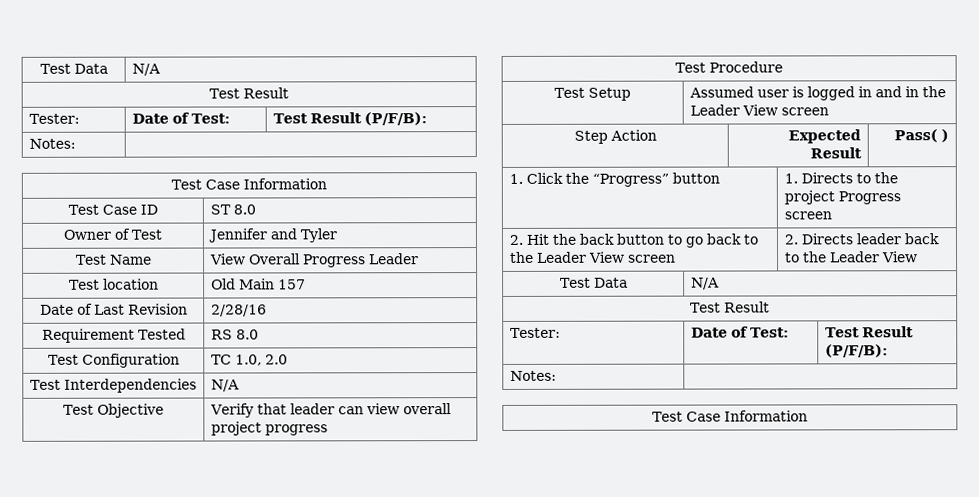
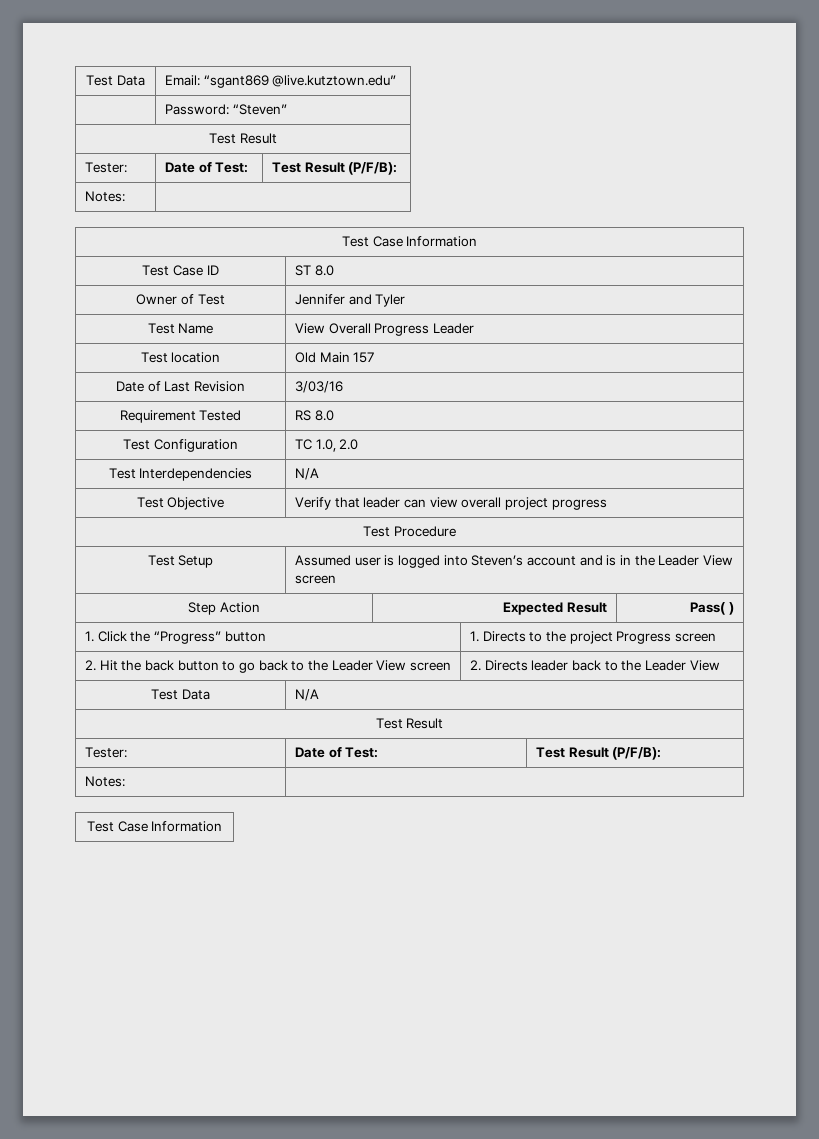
[39,63,108,74] [131,63,161,76] Test Data | N/A -> [86,75,145,86] [165,75,397,88] [165,104,287,115] Test Data | Email: “sgant869 @live.kutztown.edu” // | Password: “Steven”
[210,304,267,317] 2/28/16 -> [295,381,344,393] 3/03/16
[857,86,902,98] in and -> [443,555,617,566] into Steven’s account and is

